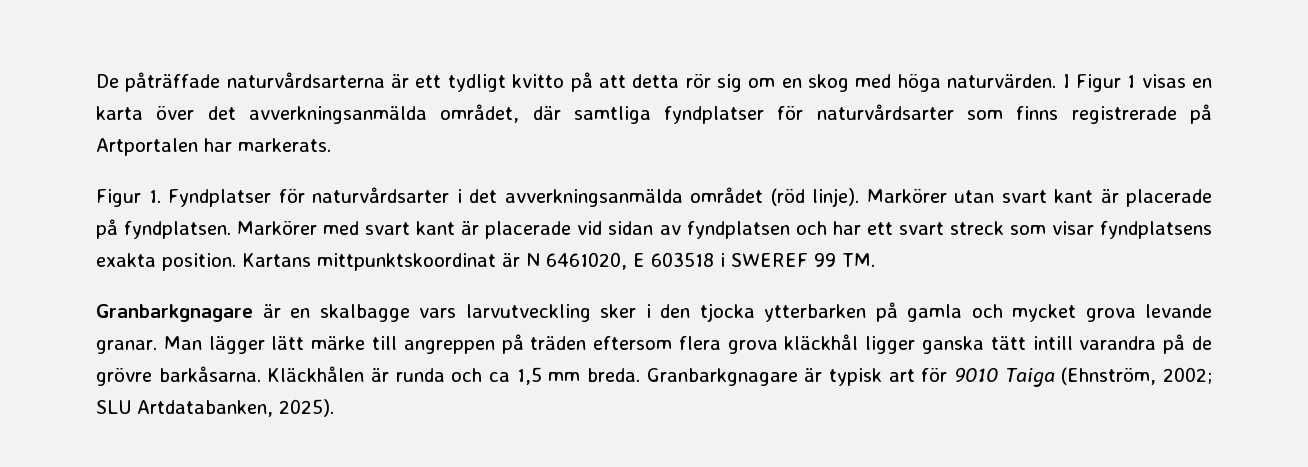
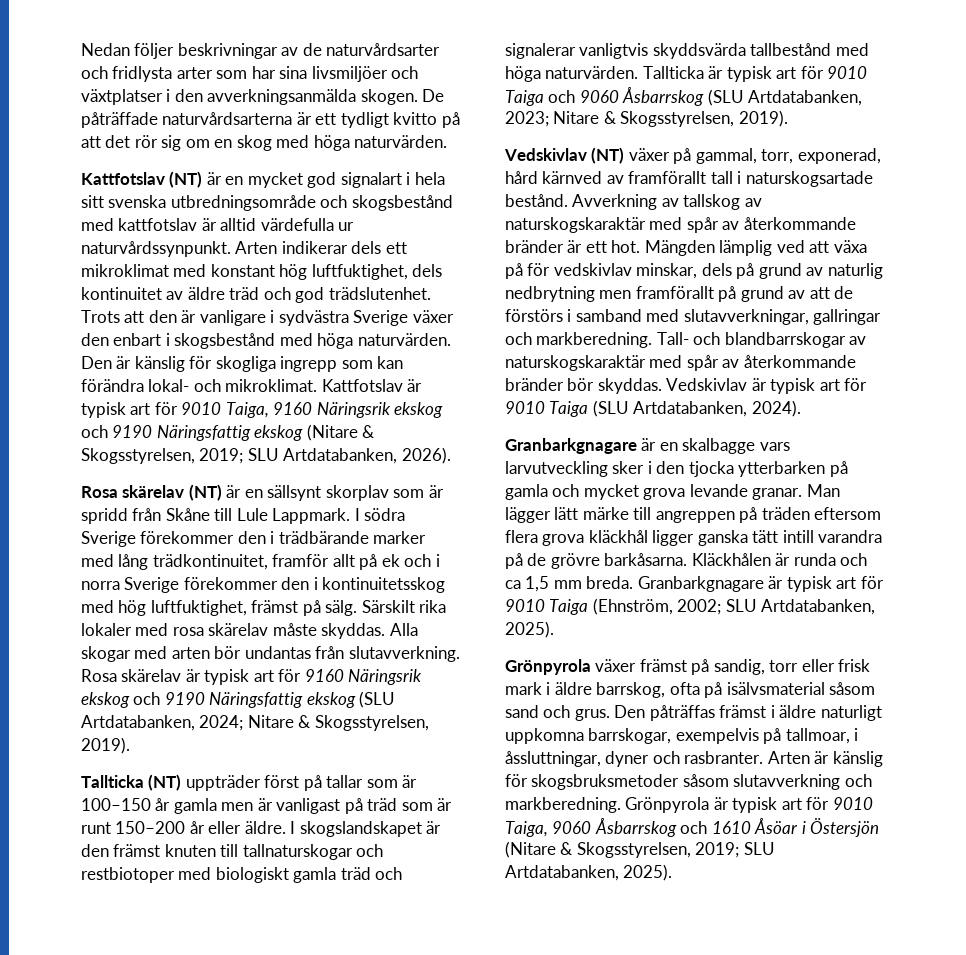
(96, 81) none -> [81,43,441,59] [81,66,419,82] [81,89,418,105] Nedan följer beskrivningar av de naturvårdsarter och fridlysta arter som har sina livsmiljöer och växtplatser i den avverkningsanmälda skogen.
[632,74,680,88] detta -> [105,135,131,148] det
[1062,74,1212,92] [96,104,1212,124] [96,138,331,156] [96,187,1212,207] [96,219,1212,239] [96,252,875,271] I Figur 1 visas en karta över det avverkningsanmälda området, där samtliga fyndplatser för naturvårdsarter som finns registrerade på Artportalen har markerats. // Figur 1. Fyndplatser för naturvårdsarter i det avverkningsanmälda området (röd linje). Markörer utan svart kant är placerade på fyndplatsen. Markörer med svart kant är placerade vid sidan av fyndplatsen och har ett svart streck som visar fyndplatsens exakta position. Kartans mittpunktskoordinat är N 6461020, E 603518 i SWEREF 99 TM. -> [81,171,445,188] [81,195,453,211] [81,218,355,231] [81,241,407,257] [81,264,443,280] [81,287,431,303] [81,310,454,326] [81,333,451,349] [81,356,404,372] [81,379,423,392] [81,402,444,418] [81,424,375,441] [81,447,451,464] [81,484,444,501] [81,508,406,524] [81,531,427,547] [81,554,440,570] [81,577,446,593] [81,600,447,616] [81,623,418,639] [81,646,460,662] [81,669,423,685] [81,691,396,708] [81,715,429,731] [81,737,130,754] [81,774,418,791] [81,798,453,814] [81,821,442,837] [81,844,384,860] [81,867,403,883] [505,43,869,59] [505,66,868,82] [505,87,863,106] [505,110,788,127] [504,147,881,164] [505,171,873,187] [505,194,762,210] [505,217,856,233] [505,240,867,256] [505,263,883,279] [505,286,854,302] [505,309,882,325] [505,332,867,348] [505,355,856,371] [505,378,868,394] [505,400,801,417] // Kattfotslav (NT) är en mycket god signalart i hela sitt svenska utbredningsområde och skogsbestånd med kattfotslav är alltid värdefulla ur naturvårdssynpunkt. Arten indikerar dels ett mikroklimat med konstant hög luftfuktighet, dels kontinuitet av äldre träd och god trädslutenhet. Trots att den är vanligare i sydvästra Sverige växer den enbart i skogsbestånd med höga naturvärden. Den är känslig för skogliga ingrepp som kan förändra lokal- och mikroklimat. Kattfotslav är typisk art för 9010 Taiga, 9160 Näringsrik ekskog och 9190 Näringsfattig ekskog (Nitare & Skogsstyrelsen, 2019; SLU Artdatabanken, 2026). // Rosa skärelav (NT) är en sällsynt skorplav som är spridd från Skåne till Lule Lappmark. I södra Sverige förekommer den i trädbärande marker med lång trädkontinuitet, framför allt på ek och i norra Sverige förekommer den i kontinuitetsskog med hög luftfuktighet, främst på sälg. Särskilt rika lokaler med rosa skärelav måste skyddas. Alla skogar med arten bör undantas från slutavverkning. Rosa skärelav är typisk art för 9160 Näringsrik ekskog och 9190 Näringsfattig ekskog (SLU Artdatabanken, 2024; Nitare & Skogsstyrelsen, 2019). // Tallticka (NT) uppträder först på tallar som är 100–150 år gamla men är vanligast på träd som är runt 150–200 år eller äldre. I skogslandskapet är den främst knuten till tallnaturskogar och restbiotoper med biologiskt gamla träd och signalerar vanligtvis skyddsvärda tallbestånd med höga naturvärden. Tallticka är typisk art för 9010 Taiga och 9060 Åsbarrskog (SLU Artdatabanken, 2023; Nitare & Skogsstyrelsen, 2019). // Vedskivlav (NT) växer på gammal, torr, exponerad, hård kärnved av framförallt tall i naturskogsartade bestånd. Avverkning av tallskog av naturskogskaraktär med spår av återkommande bränder är ett hot. Mängden lämplig ved att växa på för vedskivlav minskar, dels på grund av naturlig nedbrytning men framförallt på grund av att de förstörs i samband med slutavverkningar, gallringar och markberedning. Tall- och blandbarrskogar av naturskogskaraktär med spår av återkommande bränder bör skyddas. Vedskivlav är typisk art för 9010 Taiga (SLU Artdatabanken, 2024).
(334, 408) none -> [505,659,871,675] [505,682,876,698] [505,705,882,721] [505,728,859,744] [505,751,883,767] [505,774,872,790] [505,797,873,813] [505,818,880,837] [505,841,775,858] [505,864,673,881] // Grönpyrola växer främst på sandig, torr eller frisk mark i äldre barrskog, ofta på isälvsmaterial såsom sand och grus. Den påträffas främst i äldre naturligt uppkomna barrskogar, exempelvis på tallmoar, i åssluttningar, dyner och rasbranter. Arten är känslig för skogsbruksmetoder såsom slutavverkning och markberedning. Grönpyrola är typisk art för 9010 Taiga, 9060 Åsbarrskog och 1610 Åsöar i Östersjön (Nitare & Skogsstyrelsen, 2019; SLU Artdatabanken, 2025).

